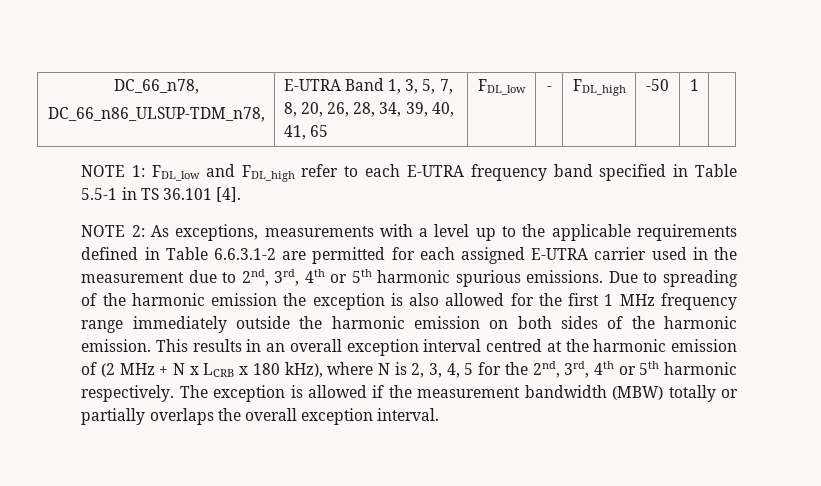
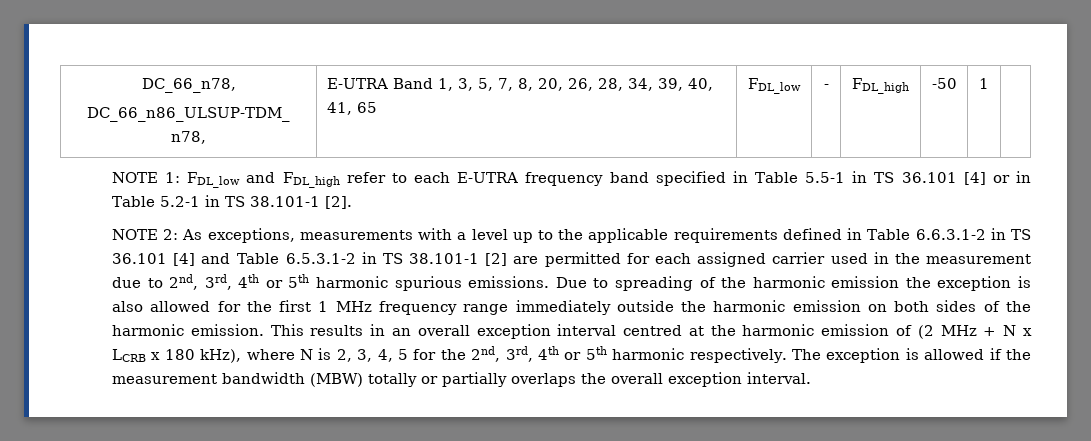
[216,187,242,202] [4]. -> [963,171,1031,185] [111,195,352,209] [4] or in Table 5.2-1 in TS 38.101-1 [2].
(276, 254) none -> [990,228,1031,240] [111,252,508,266] in TS 36.101 [4] and Table 6.5.3.1-2 in TS 38.101-1 [2]
[531,248,589,260] E-UTRA -> (767, 259) none

